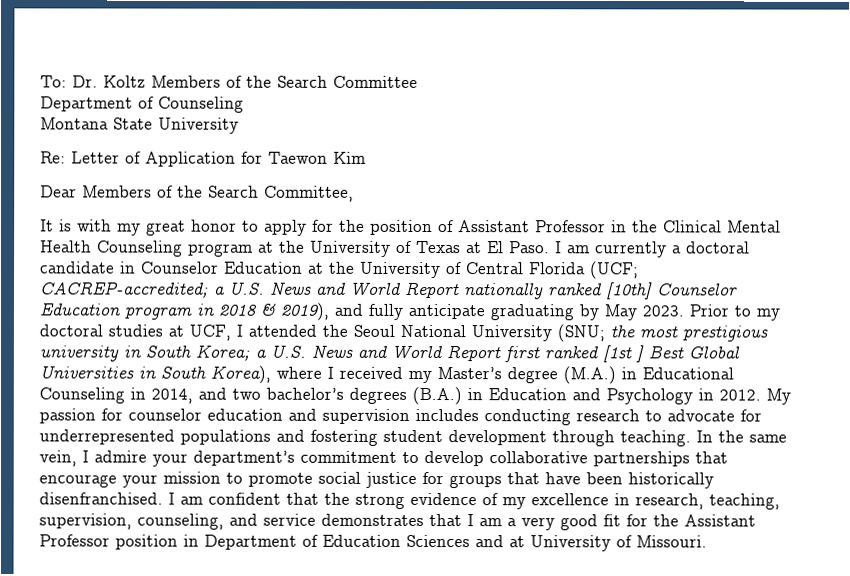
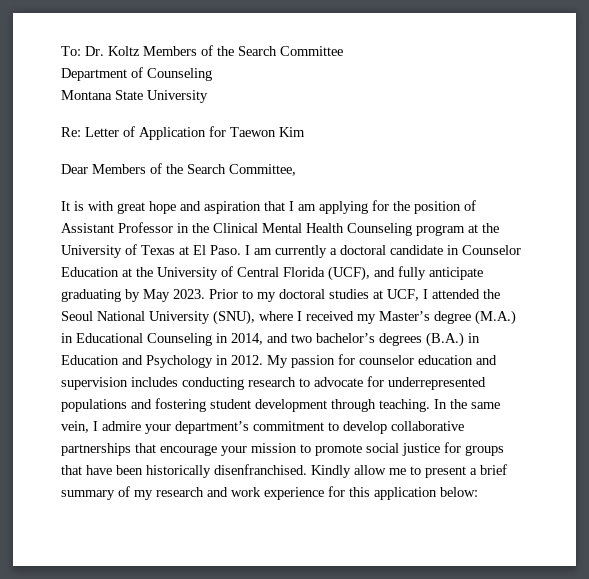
[117,219,307,236] my great honor to apply -> [117,201,368,214] great hope and aspiration that I am applying
[590,261,639,280] [39,281,738,300] [39,302,329,321] (UCF; CACREP-accredited; a U.S. News and World Report nationally ranked [10th] Counselor Education program in 2018 & 2019), -> [328,266,370,281] (UCF),
[557,324,768,343] [39,344,740,363] [39,365,271,384] (SNU; the most prestigious university in South Korea; a U.S. News and World Report first ranked [1st ] Best Global Universities in South Korea), -> [213,310,255,325] (SNU),
[168,492,780,510] [39,513,756,531] [39,534,707,552] I am confident that the strong evidence of my excellence in research, teaching, supervision, counseling, and service demonstrates that I am a very good fit for the Assistant Professor position in Department of Education Sciences and at University of Missouri. -> [311,464,507,478] [61,486,478,500] Kindly allow me to present a brief summary of my research and work experience for this application below:

